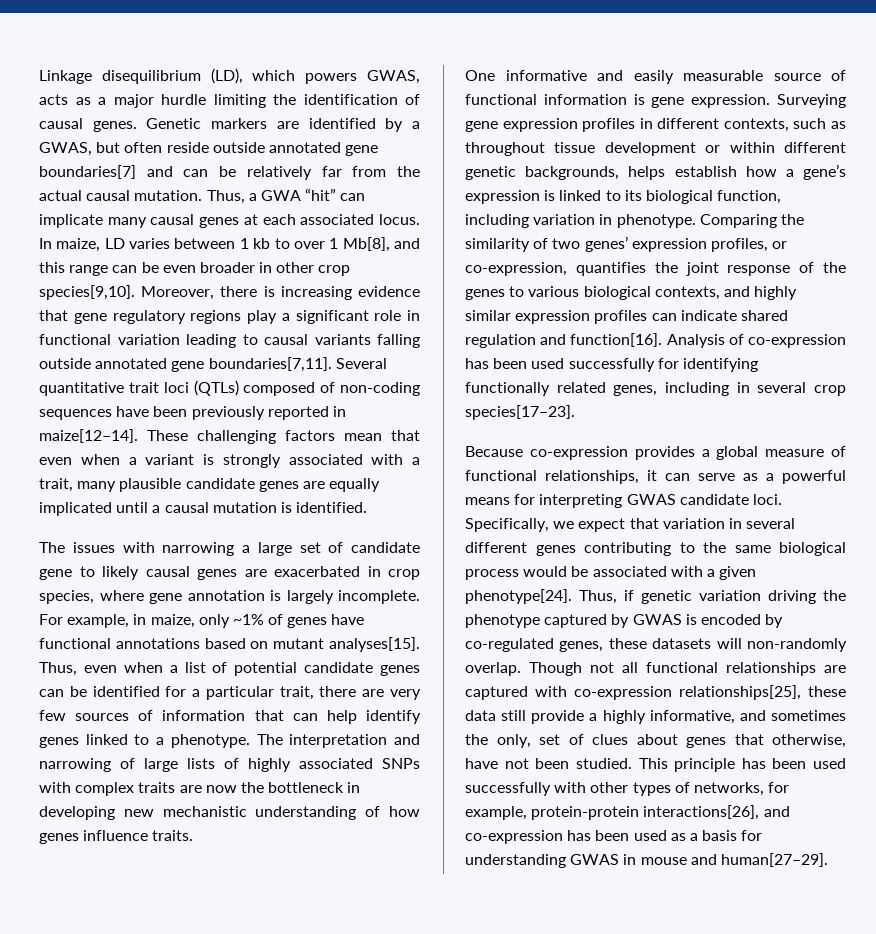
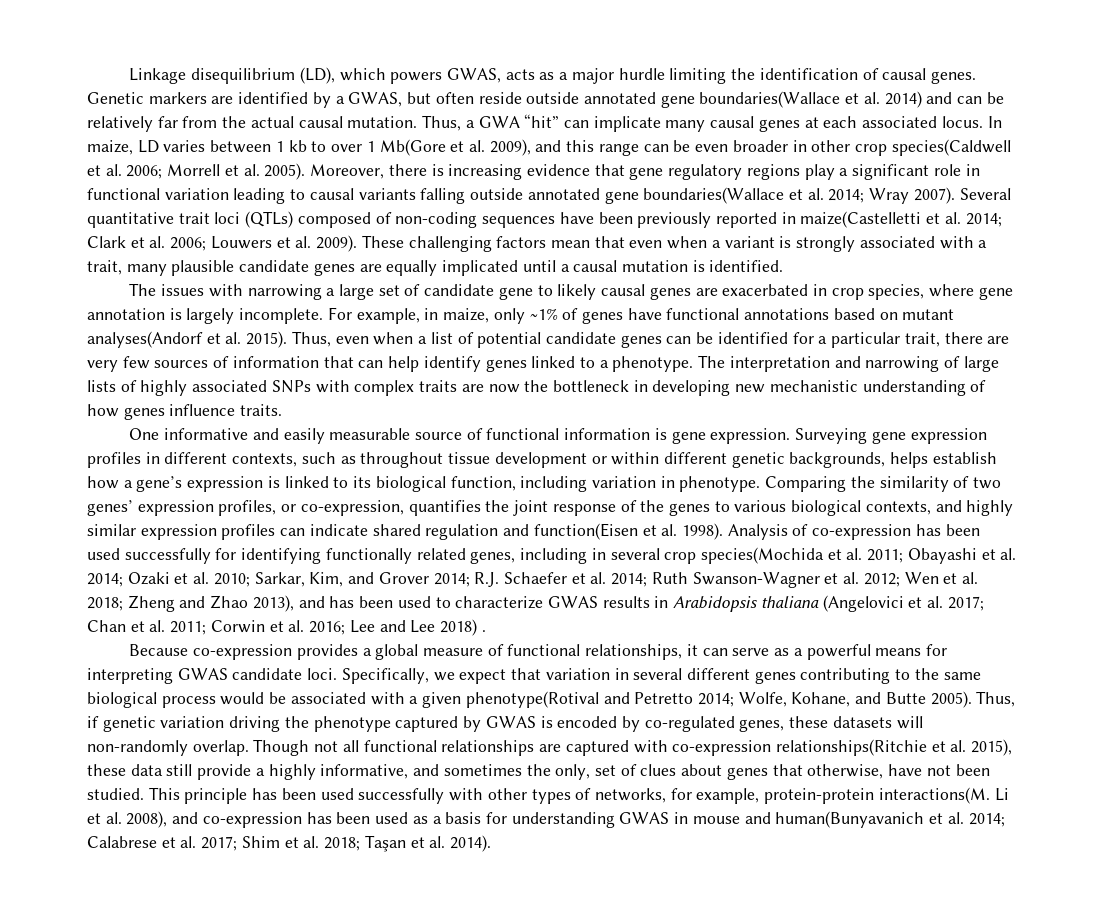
[39,165,136,179] boundaries[7] -> [699,91,922,108] boundaries(Wallace et al. 2014)
[342,237,390,252] Mb[8], -> [379,139,531,156] Mb(Gore et al. 2009),
[39,285,135,300] species[9,10]. -> [891,139,1011,156] [87,163,306,180] species(Caldwell et al. 2006; Morrell et al. 2005).
[208,357,332,372] boundaries[7,11]. -> [643,187,955,204] boundaries(Wallace et al. 2014; Wray 2007).
[39,429,138,443] maize[12–14]. -> [800,211,1002,228] [87,235,358,252] maize(Castelletti et al. 2014; Clark et al. 2006; Louwers et al. 2009).
[329,637,421,652] analyses[15]. -> [87,331,288,348] analyses(Andorf et al. 2015).
[570,333,663,347] function[16]. -> [533,523,723,540] function(Eisen et al. 1998).
[465,405,575,420] species[17–23]. -> [700,547,1017,564] [87,572,978,588] [87,595,984,612] [87,619,486,636] species(Mochida et al. 2011; Obayashi et al. 2014; Ozaki et al. 2010; Sarkar, Kim, and Grover 2014; R.J. Schaefer et al. 2014; Ruth Swanson-Wagner et al. 2012; Wen et al. 2018; Zheng and Zhao 2013), and has been used to characterize GWAS results in Arabidopsis thaliana (Angelovici et al. 2017; Chan et al. 2011; Corwin et al. 2016; Lee and Lee 2018) .
[465,589,572,604] phenotype[24]. -> [465,691,972,708] phenotype(Rotival and Petretto 2014; Wolfe, Kohane, and Butte 2005).
[679,685,801,700] relationships[25], -> [775,739,1013,756] relationships(Ritchie et al. 2015),
[643,805,760,820] interactions[26], -> [878,787,1009,804] [87,811,168,828] interactions(M. Li et al. 2008),
[720,853,828,867] human[27–29]. -> [775,811,1005,828] [87,835,491,852] human(Bunyavanich et al. 2014; Calabrese et al. 2017; Shim et al. 2018; Taşan et al. 2014).

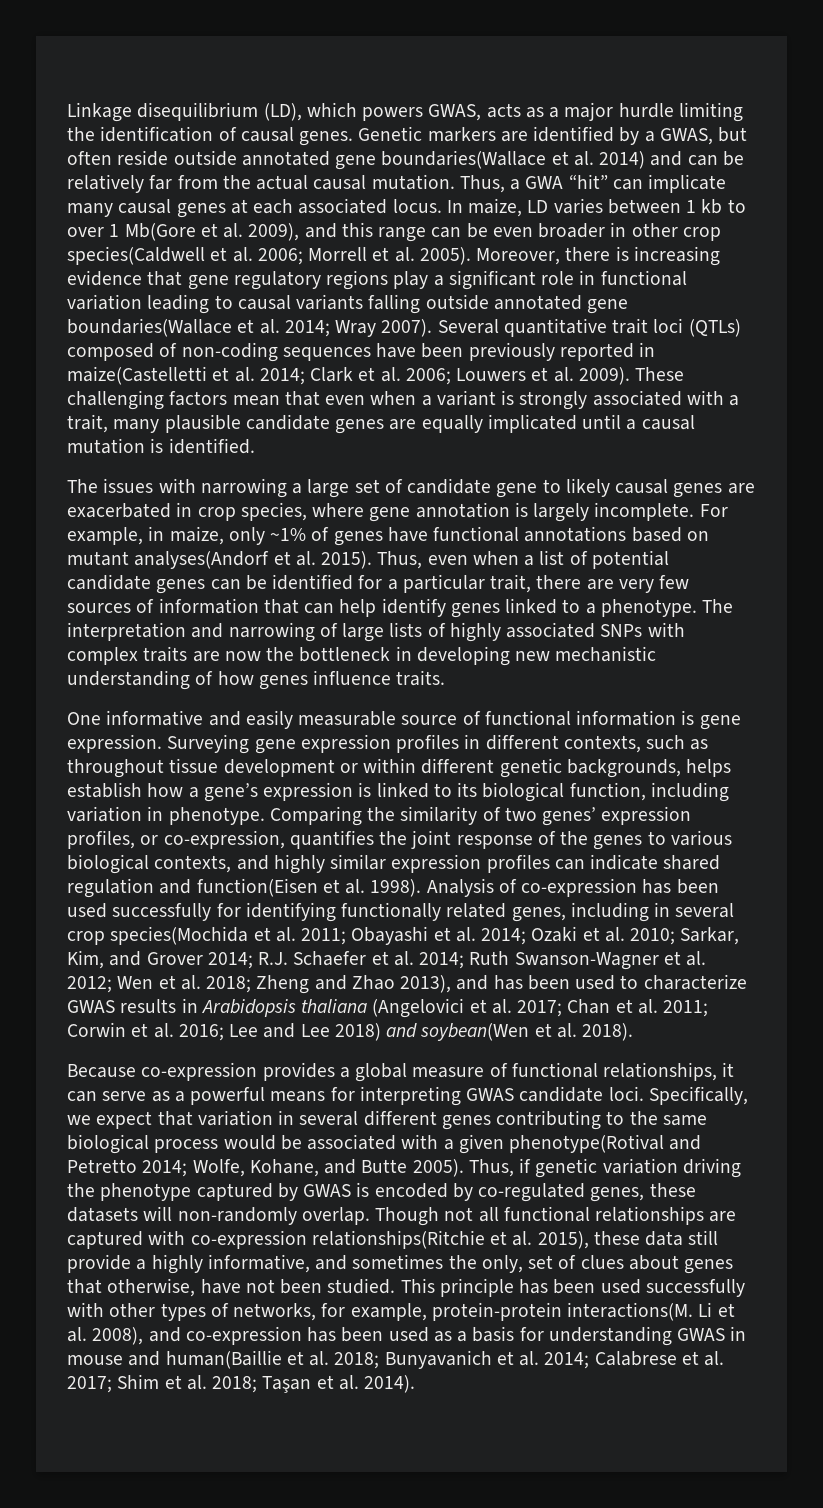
[481,630,486,632] . -> [386,1023,634,1041] and soybean(Wen et al. 2018).
[775,811,925,828] human(Bunyavanich -> [165,1350,492,1369] human(Baillie et al. 2018; Bunyavanich

